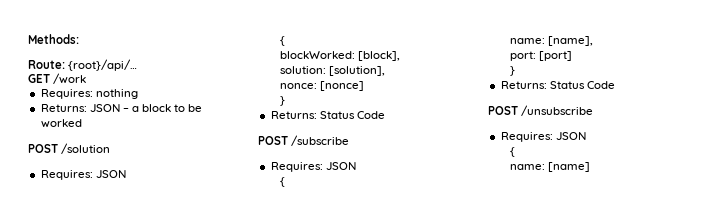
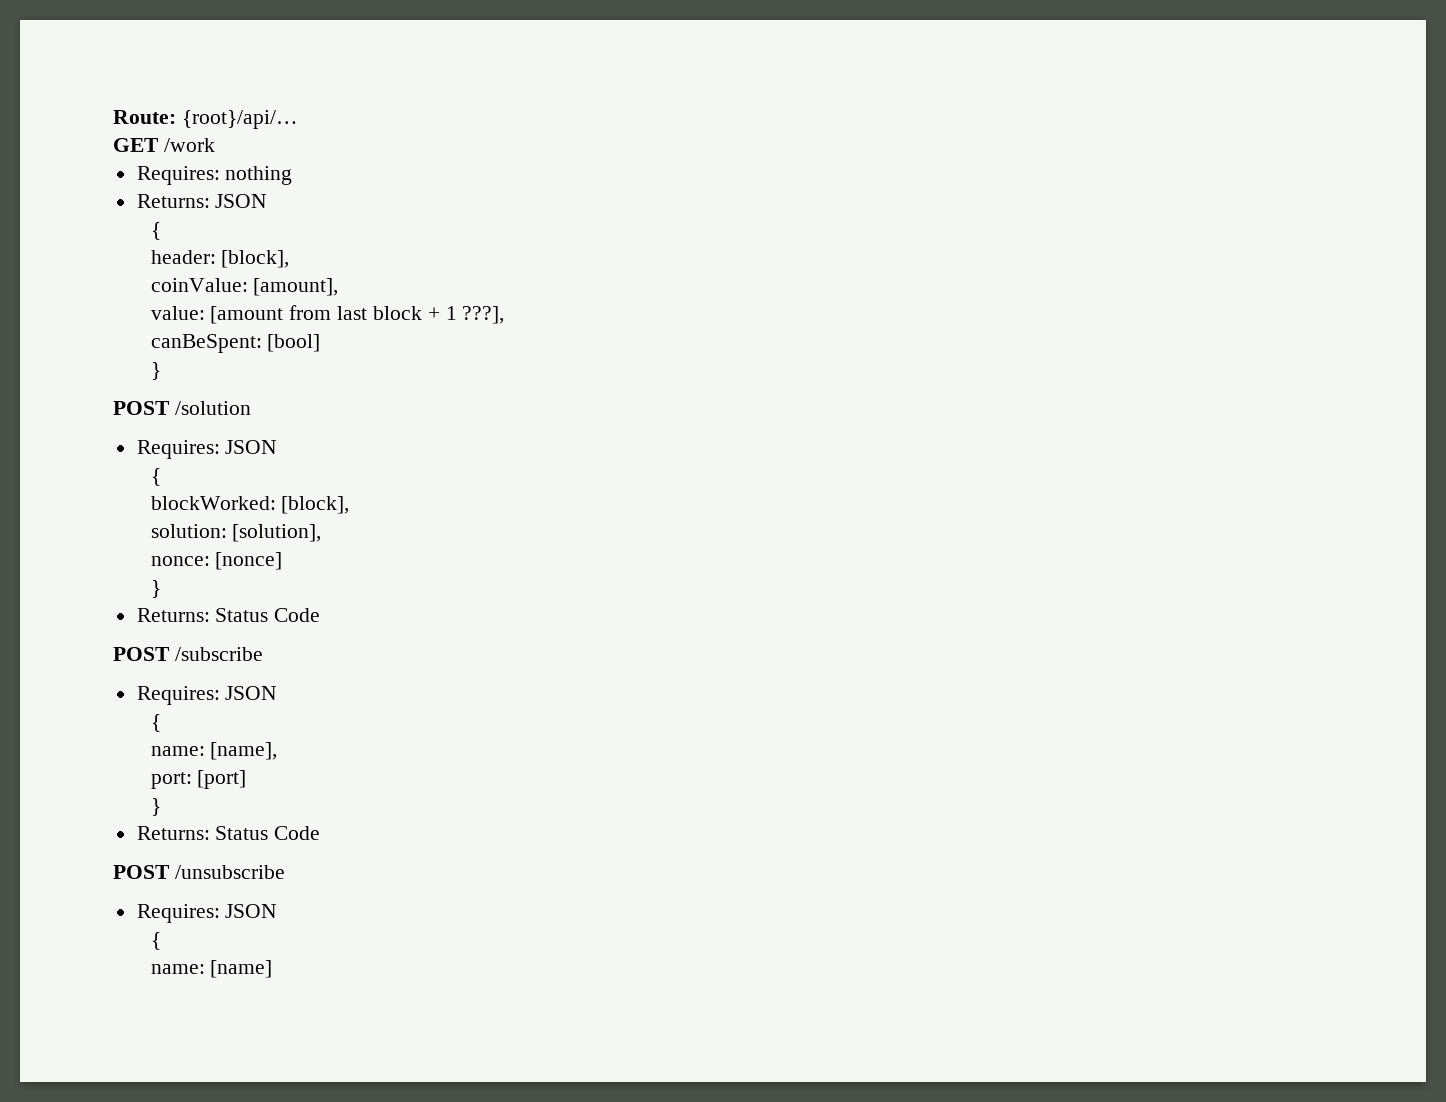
[28,34,79,44] Methods: // -> (113, 117) none
[122,104,203,112] [40,119,82,128] – a block to be worked -> [150,222,161,240] [150,250,290,268] [150,278,339,296] [150,305,505,324] [150,334,321,353] [150,362,161,380] // { // header: [block], // coinValue: [amount], // value: [amount from last block + 1 ???], // canBeSpent: [bool] // }

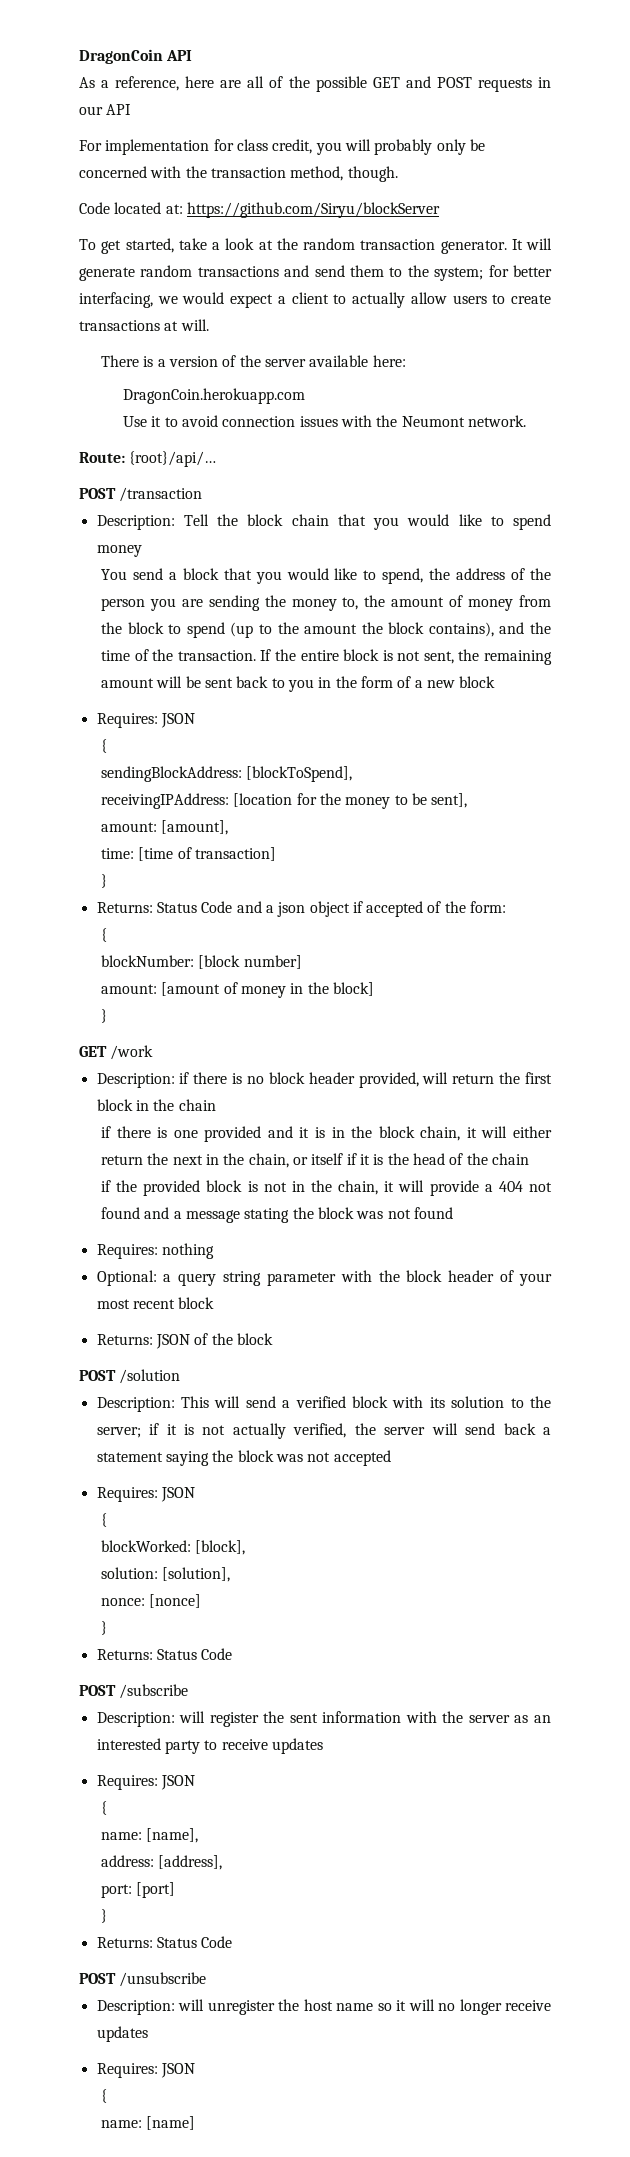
[113,110,298,129] [113,138,215,152] [136,166,293,185] [136,194,268,208] [150,222,161,240] [150,250,290,268] [150,278,339,296] [150,305,505,324] [150,334,321,353] [150,362,161,380] [113,401,251,415] Route: {root}/api/… // GET /work // Requires: nothing // Returns: JSON // { // header: [block], // coinValue: [amount], // value: [amount from last block + 1 ???], // canBeSpent: [bool] // } // POST /solution -> [79,49,193,64] [79,76,552,92] [79,104,132,115] [79,139,485,155] [79,166,398,182] [79,202,440,218] [79,238,552,254] [79,265,552,281] [79,292,552,308] [79,319,209,331] [101,355,406,367] [123,388,306,404] [123,415,526,427] [79,451,217,467] [79,487,203,502] [96,514,551,530] [96,545,142,557] [101,568,551,584] [101,595,551,611] [101,622,551,638] [101,649,552,665] [101,676,496,692] [96,713,195,728] [101,739,108,753] [101,766,353,782] [101,793,468,809] [101,820,229,835] [101,847,276,861] [101,874,108,888] [96,901,507,917] [101,928,108,942] [101,955,302,969] [101,982,374,998] [101,1009,108,1023] [79,1045,154,1060] [96,1072,552,1088] [96,1099,216,1111] [101,1126,552,1142] [101,1153,529,1168] [101,1180,552,1196] [101,1207,453,1223] [96,1243,214,1259] [96,1270,552,1286] [96,1297,215,1309] [96,1333,273,1349] [79,1369,181,1384] [96,1396,551,1412] [96,1423,551,1439] [96,1450,391,1466] DragonCoin API // As a reference, here are all of the possible GET and POST requests in our API // For implementation for class credit, you will probably only be concerned with the transaction method, though. // Code located at: https://github.com/Siryu/blockServer // To get started, take a look at the random transaction generator. It will generate random transactions and send them to the system; for better interfacing, we would expect a client to actually allow users to create transactions at will. // There is a version of the server available here: // DragonCoin.herokuapp.com // Use it to avoid connection issues with the Neumont network. // Route: {root}/api/… // POST /transaction // Description: Tell the block chain that you would like to spend money // You send a block that you would like to spend, the address of the person you are sending the money to, the amount of money from the block to spend (up to the amount the block contains), and the time of the transaction. If the entire block is not sent, the remaining amount will be sent back to you in the form of a new block // Requires: JSON // { // sendingBlockAddress: [blockToSpend], // receivingIPAddress: [location for the money to be sent], // amount: [amount], // time: [time of transaction] // } // Returns: Status Code and a json object if accepted of the form: // { // blockNumber: [block number] // amount: [amount of money in the block] // } // GET /work // Description: if there is no block header provided, will return the first block in the chain // if there is one provided and it is in the block chain, it will either return the next in the chain, or itself if it is the head of the chain // if the provided block is not in the chain, it will provide a 404 not found and a message stating the block was not found // Requires: nothing // Optional: a query string parameter with the block header of your most recent block // Returns: JSON of the block // POST /solution // Description: This will send a verified block with its solution to the server; if it is not actually verified, the server will send back a statement saying the block was not accepted
(263, 654) none -> [96,1711,551,1727] [96,1738,323,1754] // Description: will register the sent information with the server as an interested party to receive updates
(278, 751) none -> [101,1855,223,1870] // address: [address],
(285, 872) none -> [96,1999,551,2015] [96,2026,148,2042] // Description: will unregister the host name so it will no longer receive updates

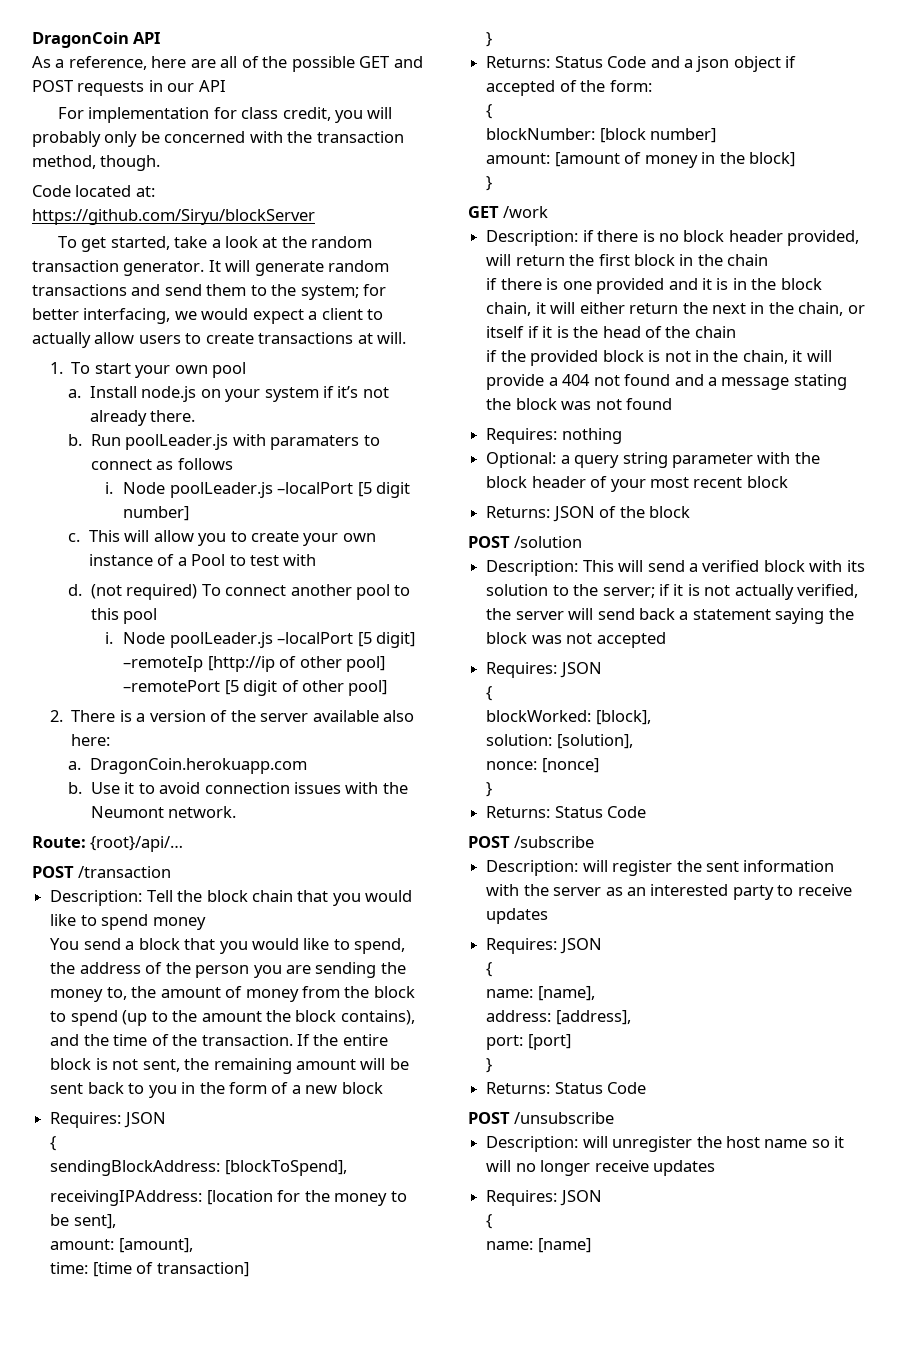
(209, 325) none -> [50,362,247,378] [68,386,389,402] [89,410,196,426] [68,434,380,450] [90,458,233,470] [104,482,411,498] [123,506,190,521] [68,530,376,546] [88,554,317,566] [68,584,411,600] [90,608,158,624] [104,632,416,648] [123,656,386,672] [123,680,388,696] [50,710,64,722] 1. To start your own pool // a. Install node.js on your system if it’s not already there. // b. Run poolLeader.js with paramaters to connect as follows // i. Node poolLeader.js –localPort [5 digit number] // c. This will allow you to create your own instance of a Pool to test with // d. (not required) To connect another pool to this pool // i. Node poolLeader.js –localPort [5 digit] –remoteIp [http://ip of other pool] –remotePort [5 digit of other pool] // 2.
(369, 361) none -> [383,710,415,722] also
(406, 361) none -> [68,761,82,770] a.
(306, 396) none -> [68,782,83,794] b.

